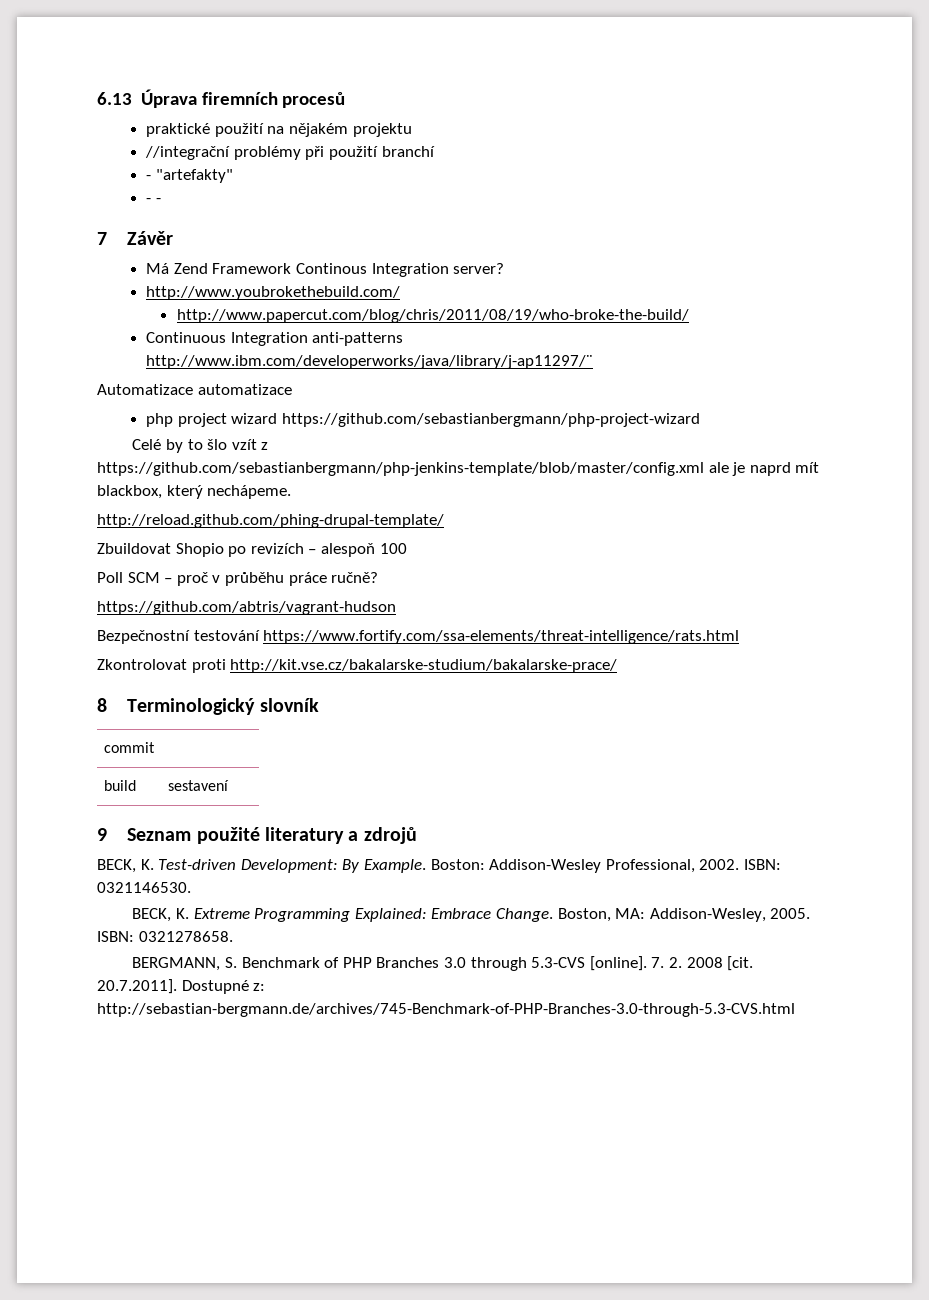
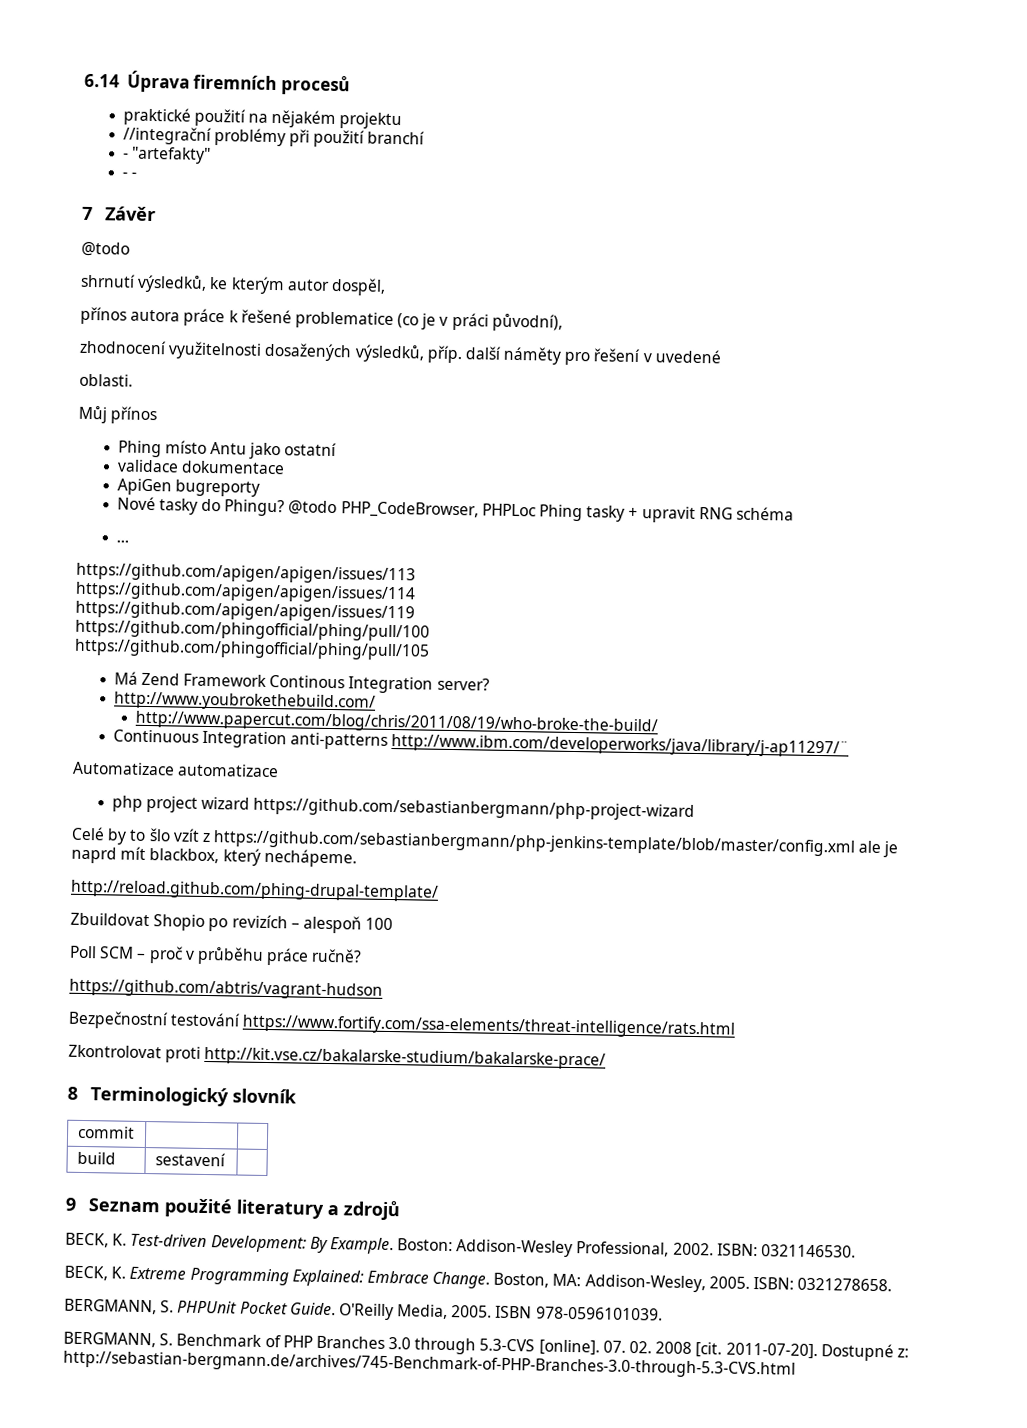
[97,92,132,105] 6.13 -> [84,73,120,88] 6.14
(174, 238) none -> [81,241,130,257] [80,273,386,296] [80,306,563,332] [79,339,721,366] [79,373,133,387] [78,405,158,425] [117,440,338,460] [116,459,285,475] [116,478,260,497] [116,496,794,523] [115,539,129,543] [76,562,416,585] [75,581,416,604] [75,600,415,623] [75,619,430,642] [74,638,430,661] // @todo // shrnutí výsledků, ke kterým autor dospěl, // přínos autora práce k řešené problematice (co je v práci původní), // zhodnocení využitelnosti dosažených výsledků, příp. další náměty pro řešení v uvedené // oblasti. // Můj přínos // Phing místo Antu jako ostatní // validace dokumentace // ApiGen bugreporty // Nové tasky do Phingu? @todo PHP_CodeBrowser, PHPLoc Phing tasky + upravit RNG schéma // … // https://github.com/apigen/apigen/issues/113 // https://github.com/apigen/apigen/issues/114 // https://github.com/apigen/apigen/issues/119 // https://github.com/phingofficial/phing/pull/100 // https://github.com/phingofficial/phing/pull/105
(233, 936) none -> [64,1298,663,1321] // BERGMANN, S. PHPUnit Pocket Guide. O'Reilly Media, 2005. ISBN 978-0596101039.
[651,957,682,968] 7. 2. -> [602,1340,653,1354] 07. 02.
[97,979,177,994] 20.7.2011]. -> [725,1342,818,1360] 2011-07-20].

